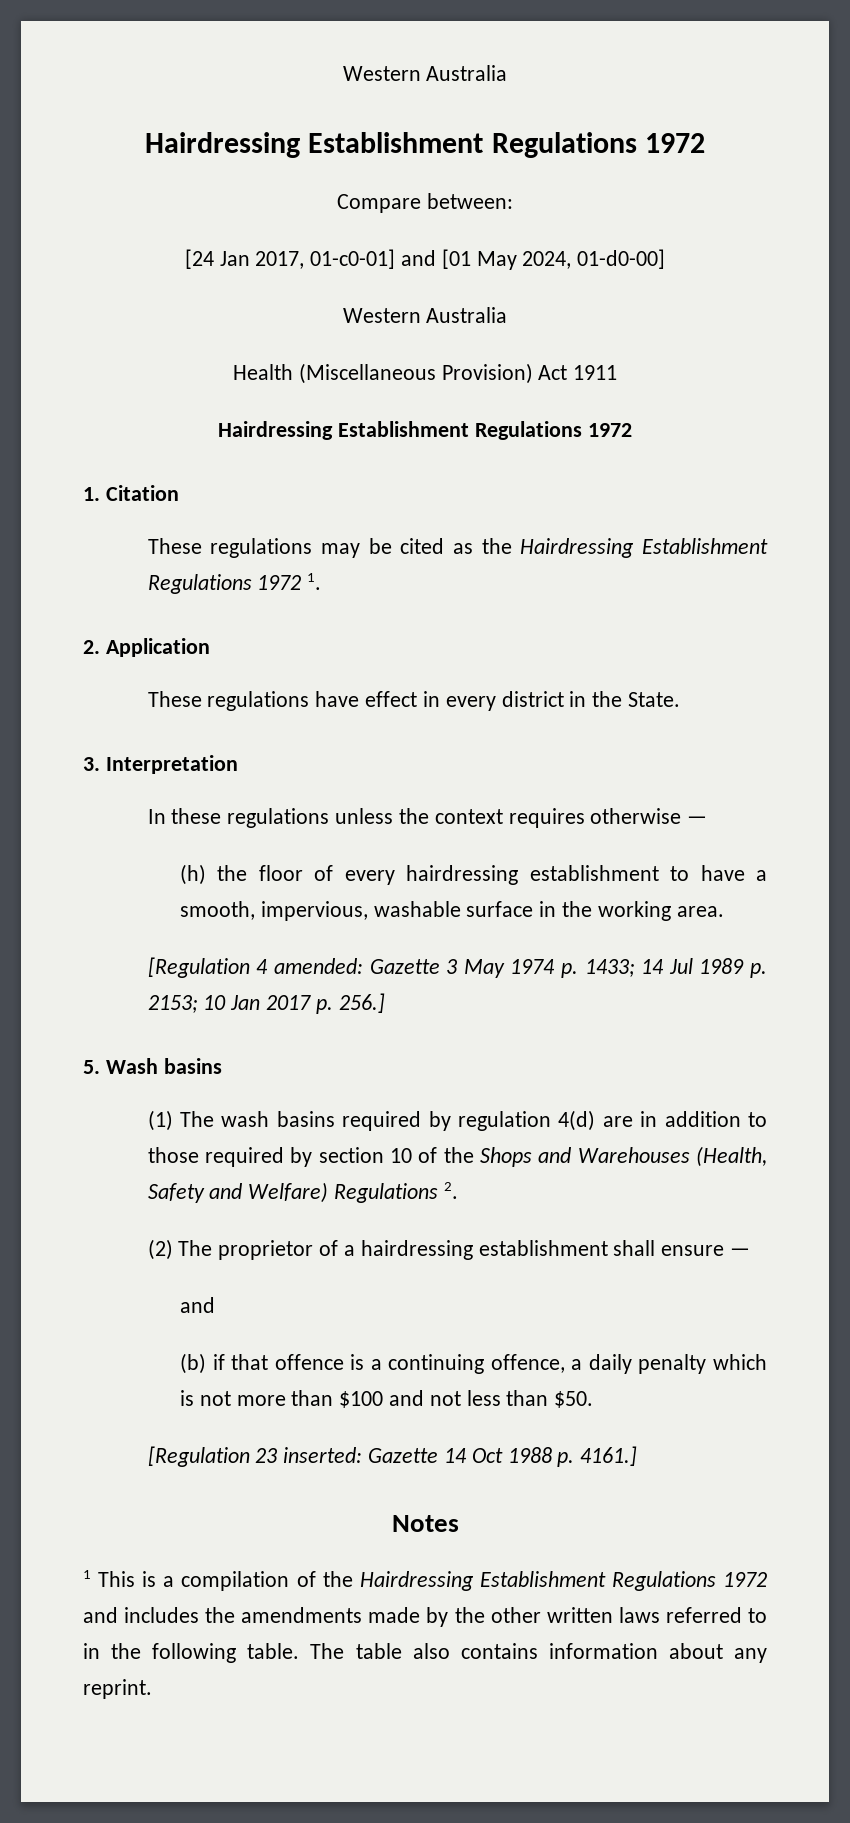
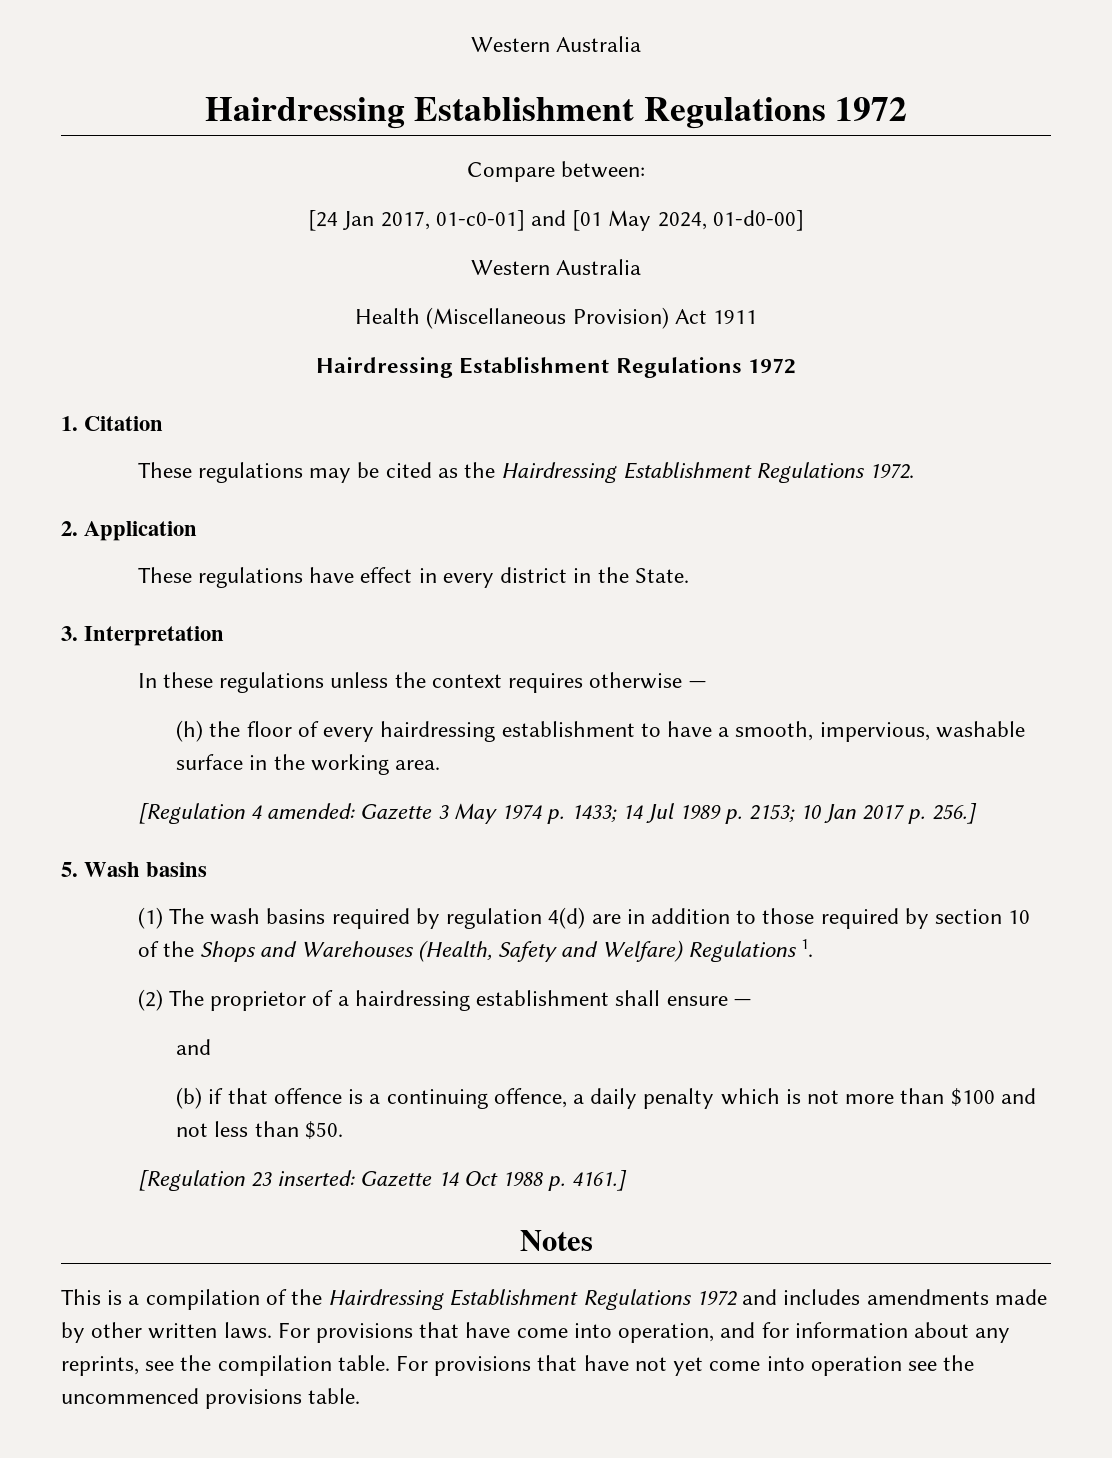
[257,573,322,590] 1972 1. -> [868,463,914,479] 1972.
[443,1182,458,1199] 2. -> [800,939,813,957] 1.
[83,1570,91,1579] 1 -> (593, 1240) none
[205,1607,236,1623] the -> (861, 1297) none
[454,1607,485,1623] the -> (85, 1332) none
[618,1607,767,1623] [83,1643,768,1663] [83,1679,152,1699] laws referred to in the following table. The table also contains information about any reprint. -> [223,1322,1011,1343] [61,1355,975,1376] [61,1388,361,1409] laws. For provisions that have come into operation, and for information about any reprints, see the compilation table. For provisions that have not yet come into operation see the uncommenced provisions table.

